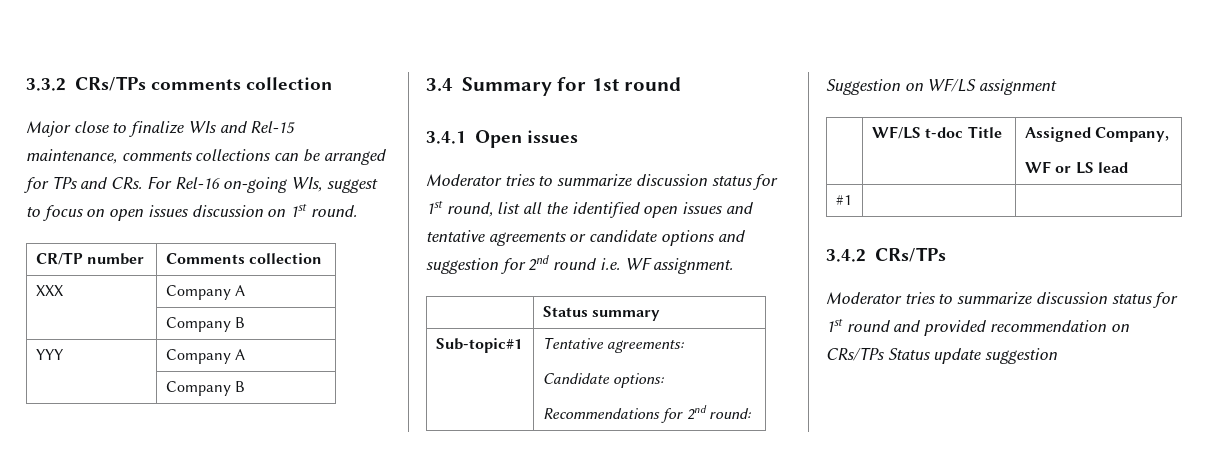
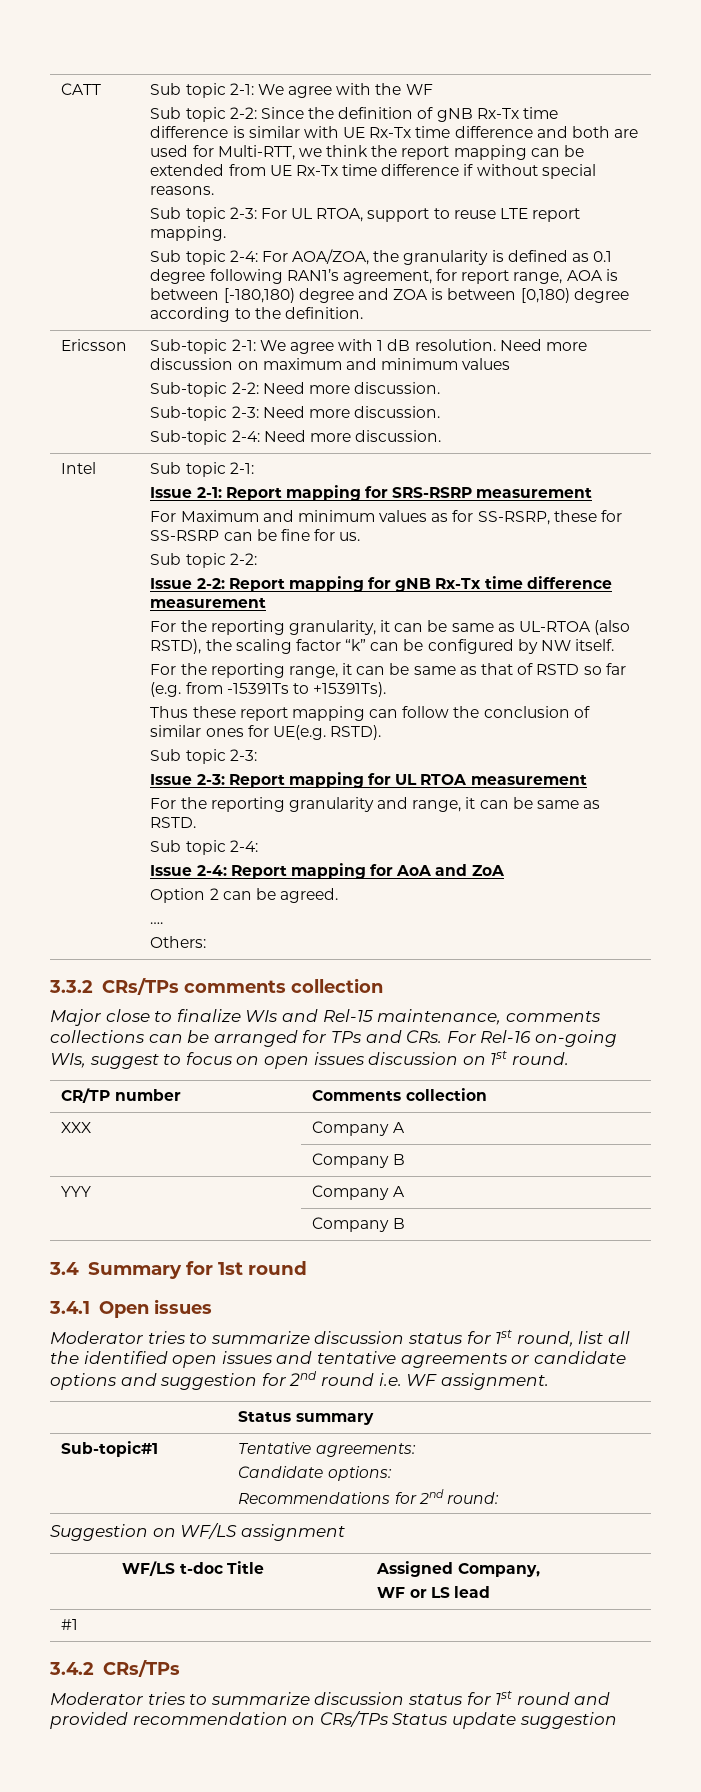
(26, 84) none -> [61,83,102,95] [150,83,433,98] [150,107,559,122] [150,126,639,138] [150,145,585,160] [150,164,596,179] [150,186,215,195] [150,207,581,222] [150,226,227,241] [150,249,613,265] [150,269,618,284] [150,288,629,303] [150,307,363,322] [61,339,128,351] [150,339,588,354] [150,358,511,370] [150,382,441,397] [150,406,441,421] [150,430,442,445] [61,462,97,474] [150,462,254,477] [150,485,593,501] [150,510,623,525] [150,529,361,541] [150,553,257,568] [150,576,612,592] [150,597,267,608] [150,620,631,635] [150,639,615,654] [150,663,626,678] [150,682,387,697] [150,706,590,721] [150,725,382,740] [150,749,257,764] [150,772,587,788] [150,797,601,812] [150,817,197,828] [150,840,258,855] [150,863,505,879] [150,888,339,903] [150,922,164,924] [150,936,207,948] CATT | Sub topic 2-1: We agree with the WF // Sub topic 2-2: Since the definition of gNB Rx-Tx time difference is similar with UE Rx-Tx time difference and both are used for Multi-RTT, we think the report mapping can be extended from UE Rx-Tx time difference if without special reasons. // Sub topic 2-3: For UL RTOA, support to reuse LTE report mapping. // Sub topic 2-4: For AOA/ZOA, the granularity is defined as 0.1 degree following RAN1’s agreement, for report range, AOA is between [-180,180) degree and ZOA is between [0,180) degree according to the definition. // Ericsson | Sub-topic 2-1: We agree with 1 dB resolution. Need more discussion on maximum and minimum values // Sub-topic 2-2: Need more discussion. // Sub-topic 2-3: Need more discussion. // Sub-topic 2-4: Need more discussion. // Intel | Sub topic 2-1: // Issue 2-1: Report mapping for SRS-RSRP measurement // For Maximum and minimum values as for SS-RSRP, these for SS-RSRP can be fine for us. // Sub topic 2-2: // Issue 2-2: Report mapping for gNB Rx-Tx time difference measurement // For the reporting granularity, it can be same as UL-RTOA (also RSTD), the scaling factor “k” can be configured by NW itself. // For the reporting range, it can be same as that of RSTD so far (e.g. from -15391Ts to +15391Ts). // Thus these report mapping can follow the conclusion of similar ones for UE(e.g. RSTD). // Sub topic 2-3: // Issue 2-3: Report mapping for UL RTOA measurement // For the reporting granularity and range, it can be same as RSTD. // Sub topic 2-4: // Issue 2-4: Report mapping for AoA and ZoA // Option 2 can be agreed. // …. // Others: //

